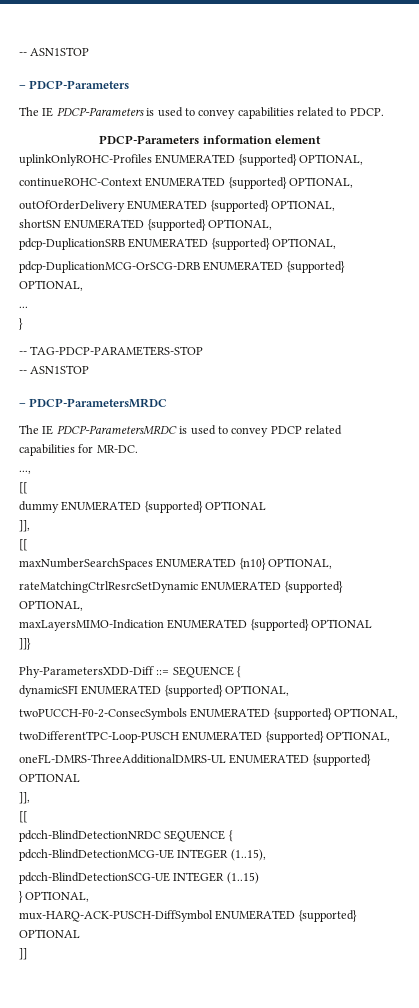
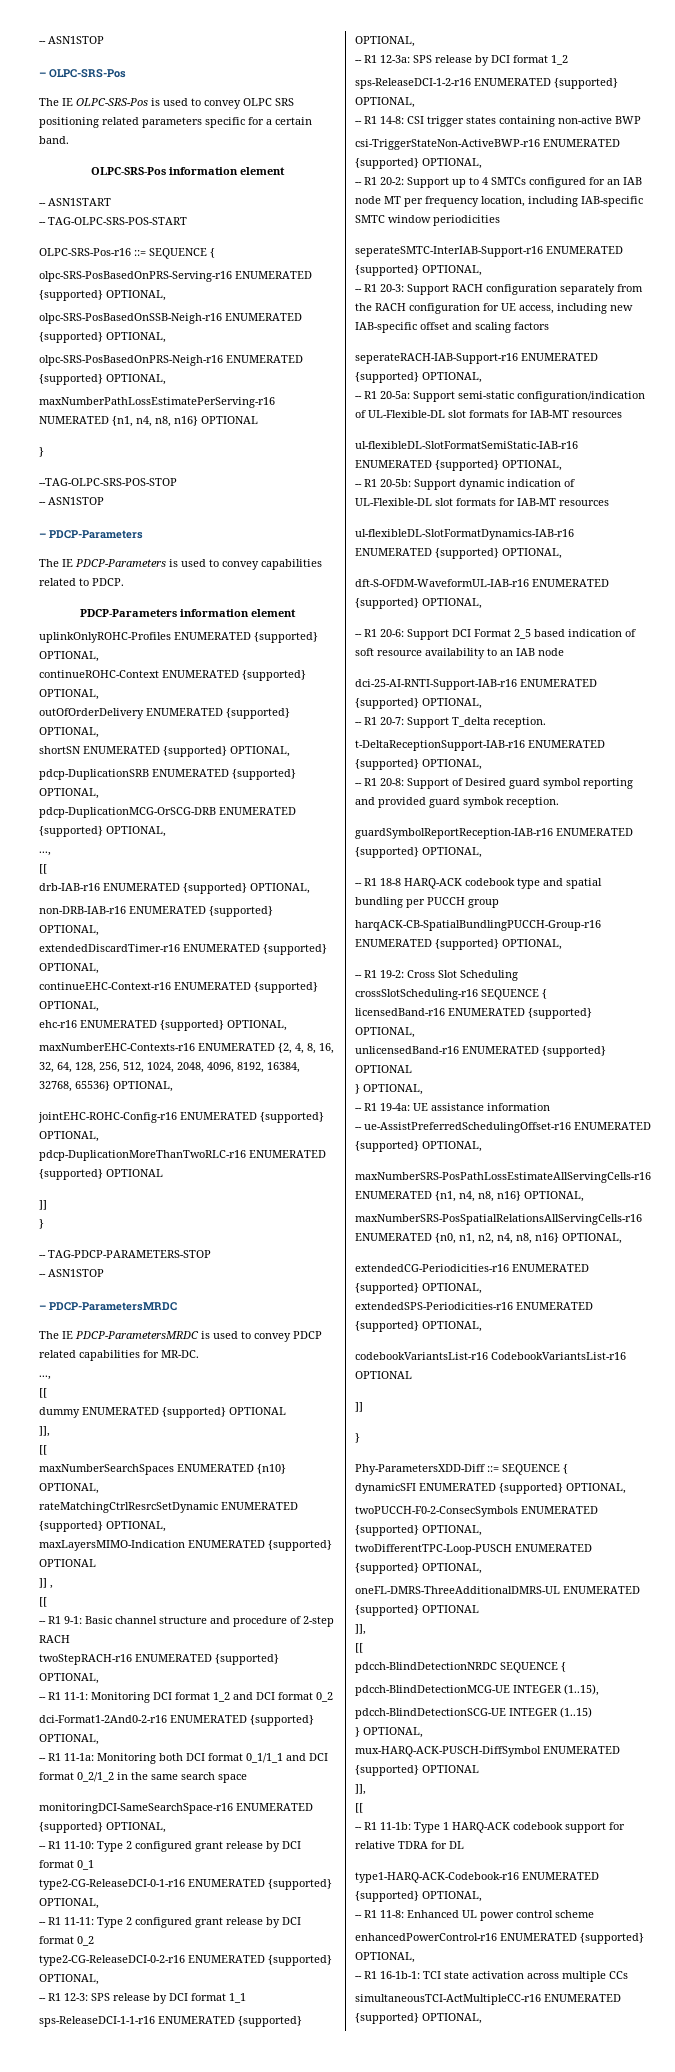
[19,47,90,56] -- ASN1STOP -> [39,36,104,44] [39,69,126,78] [39,98,294,109] [39,117,312,128] [39,136,69,144] [90,167,285,175] [39,198,111,206] [39,217,187,225] [39,248,215,259] [39,271,312,282] [39,290,166,301] [39,313,302,324] [39,332,166,343] [39,355,303,366] [39,374,166,385] [39,397,275,408] [39,416,258,427] [39,447,44,457] [39,478,177,486] [39,497,104,505] -- ASN1STOP // – OLPC-SRS-Pos // The IE OLPC-SRS-Pos is used to convey OLPC SRS positioning related parameters specific for a certain band. // OLPC-SRS-Pos information element // -- ASN1START // -- TAG-OLPC-SRS-POS-START // OLPC-SRS-Pos-r16 ::= SEQUENCE { // olpc-SRS-PosBasedOnPRS-Serving-r16 ENUMERATED {supported} OPTIONAL, // olpc-SRS-PosBasedOnSSB-Neigh-r16 ENUMERATED {supported} OPTIONAL, // olpc-SRS-PosBasedOnPRS-Neigh-r16 ENUMERATED {supported} OPTIONAL, // maxNumberPathLossEstimatePerServing-r16 NUMERATED {n1, n4, n8, n16} OPTIONAL // } // --TAG-OLPC-SRS-POS-STOP // -- ASN1STOP
[19,306,28,308] ... -> [39,851,51,856] [39,864,47,874] [39,883,310,894] [39,906,273,917] [39,925,99,936] [39,944,327,955] [39,963,99,974] [39,982,318,993] [39,1001,99,1012] [39,1020,287,1031] [39,1043,334,1054] [39,1062,300,1073] [39,1081,173,1092] [38,1112,324,1123] [39,1131,99,1142] [39,1150,326,1161] [39,1169,163,1180] [39,1200,47,1210] ..., // [[ // drb-IAB-r16 ENUMERATED {supported} OPTIONAL, // non-DRB-IAB-r16 ENUMERATED {supported} OPTIONAL, // extendedDiscardTimer-r16 ENUMERATED {supported} OPTIONAL, // continueEHC-Context-r16 ENUMERATED {supported} OPTIONAL, // ehc-r16 ENUMERATED {supported} OPTIONAL, // maxNumberEHC-Contexts-r16 ENUMERATED {2, 4, 8, 16, 32, 64, 128, 256, 512, 1024, 2048, 4096, 8192, 16384, 32768, 65536} OPTIONAL, // jointEHC-ROHC-Config-r16 ENUMERATED {supported} OPTIONAL, // pdcp-DuplicationMoreThanTwoRLC-r16 ENUMERATED {supported} OPTIONAL // ]]
[19,638,31,650] ]]} -> [39,1578,53,1589] [39,1597,47,1607] [39,1616,334,1627] [39,1635,70,1643] [39,1654,279,1665] [39,1673,99,1684] [39,1692,333,1703] [39,1715,314,1726] [39,1734,99,1745] [39,1753,328,1764] [39,1772,247,1783] [39,1803,313,1814] [39,1822,166,1833] [39,1841,301,1852] [39,1860,94,1870] [39,1879,332,1890] [39,1898,99,1909] [39,1917,301,1928] [39,1936,94,1946] [39,1955,332,1966] [39,1974,99,1985] [39,1993,246,2004] [39,2016,302,2027] [355,36,415,47] [355,55,568,66] [355,78,618,89] [355,97,415,108] [355,116,641,127] [355,139,620,150] [355,158,482,169] [355,177,642,188] [355,196,643,207] [355,215,500,226] [355,246,623,257] [355,265,482,276] [355,284,643,295] [355,303,633,314] [355,322,549,333] [355,353,598,364] [355,372,482,383] [355,391,645,402] [355,410,622,418] [355,441,578,449] [355,460,562,471] [355,479,575,490] [355,498,609,506] [355,529,574,540] [355,548,562,559] [355,579,609,587] [355,598,482,609] [355,629,636,640] [355,648,564,659] [355,679,597,690] [355,698,482,709] [355,717,546,728] [355,740,605,751] [355,759,482,770] [355,778,633,789] [355,797,559,808] [355,828,633,839] [355,847,482,858] [355,878,602,889] [355,897,499,908] [355,920,601,931] [355,939,562,950] [355,970,518,981] [355,989,547,1000] [355,1008,592,1019] [355,1027,415,1038] [355,1046,606,1057] [355,1065,412,1073] [355,1084,423,1095] [355,1103,550,1111] [355,1122,651,1133] [355,1141,482,1152] [355,1172,651,1183] [355,1191,584,1202] [355,1214,642,1225] [355,1233,622,1244] [355,1264,589,1272] [355,1283,482,1294] [355,1302,593,1310] [355,1321,482,1332] [355,1352,626,1360] [355,1371,412,1379] [355,1402,363,1412] [355,1433,360,1443] ]] , // [[ // -- R1 9-1: Basic channel structure and procedure of 2-step RACH // twoStepRACH-r16 ENUMERATED {supported} OPTIONAL, // -- R1 11-1: Monitoring DCI format 1_2 and DCI format 0_2 // dci-Format1-2And0-2-r16 ENUMERATED {supported} OPTIONAL, // -- R1 11-1a: Monitoring both DCI format 0_1/1_1 and DCI format 0_2/1_2 in the same search space // monitoringDCI-SameSearchSpace-r16 ENUMERATED {supported} OPTIONAL, // -- R1 11-10: Type 2 configured grant release by DCI format 0_1 // type2-CG-ReleaseDCI-0-1-r16 ENUMERATED {supported} OPTIONAL, // -- R1 11-11: Type 2 configured grant release by DCI format 0_2 // type2-CG-ReleaseDCI-0-2-r16 ENUMERATED {supported} OPTIONAL, // -- R1 12-3: SPS release by DCI format 1_1 // sps-ReleaseDCI-1-1-r16 ENUMERATED {supported} OPTIONAL, // -- R1 12-3a: SPS release by DCI format 1_2 // sps-ReleaseDCI-1-2-r16 ENUMERATED {supported} OPTIONAL, // -- R1 14-8: CSI trigger states containing non-active BWP // csi-TriggerStateNon-ActiveBWP-r16 ENUMERATED {supported} OPTIONAL, // -- R1 20-2: Support up to 4 SMTCs configured for an IAB node MT per frequency location, including IAB-specific SMTC window periodicities // seperateSMTC-InterIAB-Support-r16 ENUMERATED {supported} OPTIONAL, // -- R1 20-3: Support RACH configuration separately from the RACH configuration for UE access, including new IAB-specific offset and scaling factors // seperateRACH-IAB-Support-r16 ENUMERATED {supported} OPTIONAL, // -- R1 20-5a: Support semi-static configuration/indication of UL-Flexible-DL slot formats for IAB-MT resources // ul-flexibleDL-SlotFormatSemiStatic-IAB-r16 ENUMERATED {supported} OPTIONAL, // -- R1 20-5b: Support dynamic indication of UL-Flexible-DL slot formats for IAB-MT resources // ul-flexibleDL-SlotFormatDynamics-IAB-r16 ENUMERATED {supported} OPTIONAL, // dft-S-OFDM-WaveformUL-IAB-r16 ENUMERATED {supported} OPTIONAL, // -- R1 20-6: Support DCI Format 2_5 based indication of soft resource availability to an IAB node // dci-25-AI-RNTI-Support-IAB-r16 ENUMERATED {supported} OPTIONAL, // -- R1 20-7: Support T_delta reception. // t-DeltaReceptionSupport-IAB-r16 ENUMERATED {supported} OPTIONAL, // -- R1 20-8: Support of Desired guard symbol reporting and provided guard symbok reception. // guardSymbolReportReception-IAB-r16 ENUMERATED {supported} OPTIONAL, // -- R1 18-8 HARQ-ACK codebook type and spatial bundling per PUCCH group // harqACK-CB-SpatialBundlingPUCCH-Group-r16 ENUMERATED {supported} OPTIONAL, // -- R1 19-2: Cross Slot Scheduling // crossSlotScheduling-r16 SEQUENCE { // licensedBand-r16 ENUMERATED {supported} OPTIONAL, // unlicensedBand-r16 ENUMERATED {supported} OPTIONAL // } OPTIONAL, // -- R1 19-4a: UE assistance information // -- ue-AssistPreferredSchedulingOffset-r16 ENUMERATED {supported} OPTIONAL, // maxNumberSRS-PosPathLossEstimateAllServingCells-r16 ENUMERATED {n1, n4, n8, n16} OPTIONAL, // maxNumberSRS-PosSpatialRelationsAllServingCells-r16 ENUMERATED {n0, n1, n2, n4, n8, n16} OPTIONAL, // extendedCG-Periodicities-r16 ENUMERATED {supported} OPTIONAL, // extendedSPS-Periodicities-r16 ENUMERATED {supported} OPTIONAL, // codebookVariantsList-r16 CodebookVariantsList-r16 OPTIONAL // ]] // }
[19,948,27,960] ]] -> [355,1784,366,1795] [355,1803,363,1813] [355,1822,625,1833] [355,1841,464,1849] [355,1872,599,1883] [355,1891,482,1902] [355,1910,594,1921] [355,1933,644,1944] [355,1952,415,1963] [355,1971,628,1982] [355,1994,621,2005] [355,2013,482,2024] ]], // [[ // -- R1 11-1b: Type 1 HARQ-ACK codebook support for relative TDRA for DL // type1-HARQ-ACK-Codebook-r16 ENUMERATED {supported} OPTIONAL, // -- R1 11-8: Enhanced UL power control scheme // enhancedPowerControl-r16 ENUMERATED {supported} OPTIONAL, // -- R1 16-1b-1: TCI state activation across multiple CCs // simultaneousTCI-ActMultipleCC-r16 ENUMERATED {supported} OPTIONAL,

